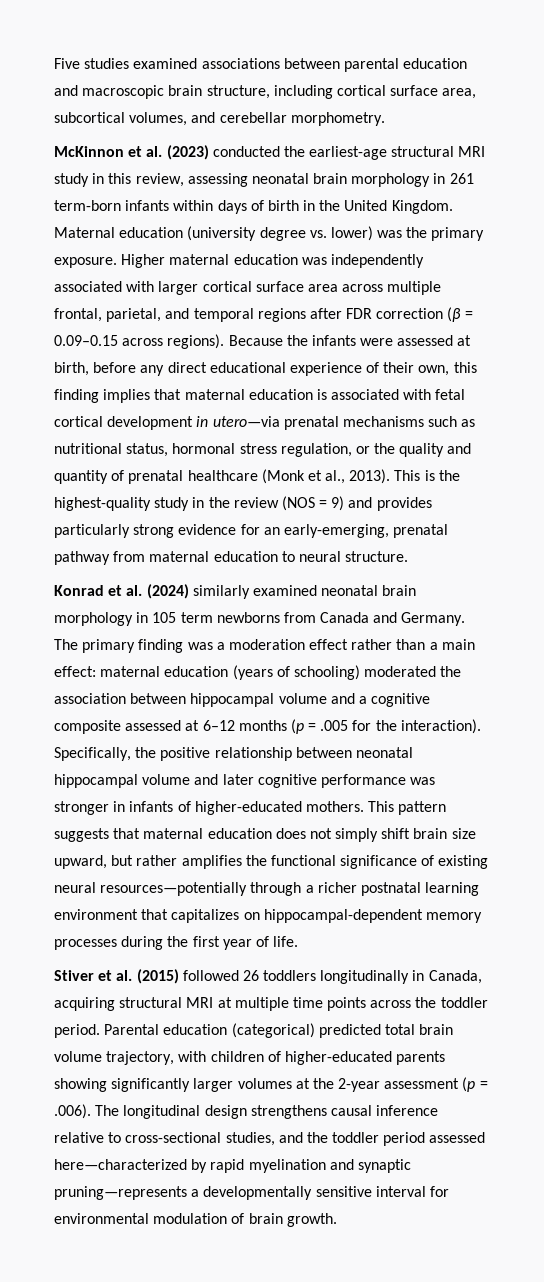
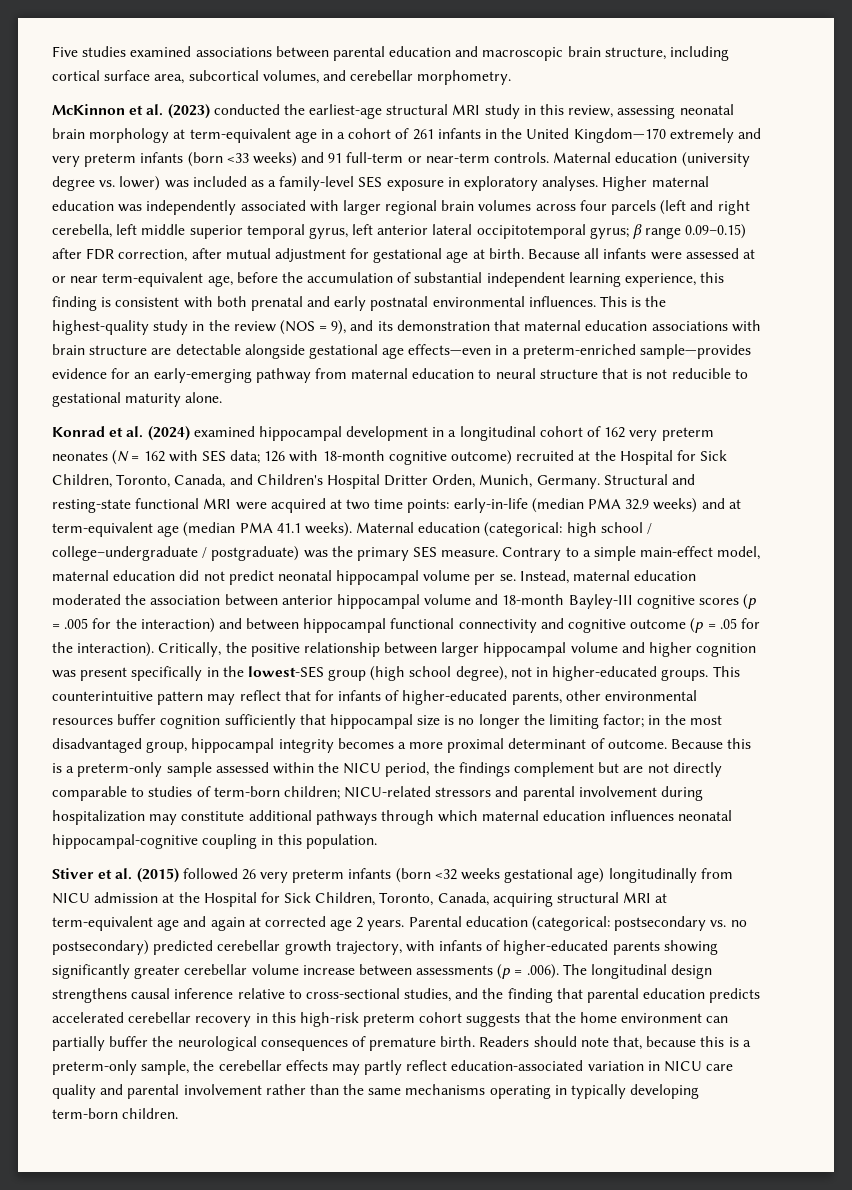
[433,173,474,184] [54,200,453,214] in 261 term-born infants within days of birth in the United Kingdom. -> [173,128,761,143] [52,152,550,167] at term-equivalent age in a cohort of 261 infants in the United Kingdom—170 extremely and very preterm infants (born <33 weeks) and 91 full-term or near-term controls.
[406,227,485,241] [54,257,117,268] the primary exposure. -> [192,176,599,191] included as a family-level SES exposure in exploratory analyses.
[202,281,442,295] [54,307,473,322] [54,334,472,349] [54,362,477,376] [54,389,466,403] [54,416,476,430] [54,443,472,457] [54,469,391,484] cortical surface area across multiple frontal, parietal, and temporal regions after FDR correction (β = 0.09–0.15 across regions). Because the infants were assessed at birth, before any direct educational experience of their own, this finding implies that maternal education is associated with fetal cortical development in utero—via prenatal mechanisms such as nutritional status, hormonal stress regulation, or the quality and quantity of prenatal healthcare (Monk et al., 2013). -> [385,200,750,215] [52,224,747,239] [52,248,755,263] [52,272,725,287] [52,296,596,311] regional brain volumes across four parcels (left and right cerebella, left middle superior temporal gyrus, left anterior lateral occipitotemporal gyrus; β range 0.09–0.15) after FDR correction, after mutual adjustment for gestational age at birth. Because all infants were assessed at or near term-equivalent age, before the accumulation of substantial independent learning experience, this finding is consistent with both prenatal and early postnatal environmental influences.
[331,496,432,511] [54,524,175,538] 9) and provides particularly strong -> [331,320,761,335] [52,344,752,359] 9), and its demonstration that maternal education associations with brain structure are detectable alongside gestational age effects—even in a preterm-enriched sample—provides
[283,524,449,538] early-emerging, prenatal -> [153,368,252,383] early-emerging
[345,551,409,562] [54,584,417,599] [54,612,466,626] [54,639,475,653] [54,665,360,680] structure. // Konrad et al. (2024) similarly examined neonatal brain morphology in 105 term newborns from Canada and Germany. The primary finding was a moderation effect rather than a main effect: maternal education (years of schooling) -> [539,368,748,379] [52,392,223,407] [52,426,714,441] [52,450,728,465] [52,474,696,489] [52,498,741,513] [52,522,653,537] [52,546,761,561] [52,570,697,585] structure that is not reducible to gestational maturity alone. // Konrad et al. (2024) examined hippocampal development in a longitudinal cohort of 162 very preterm neonates (N = 162 with SES data; 126 with 18-month cognitive outcome) recruited at the Hospital for Sick Children, Toronto, Canada, and Children's Hospital Dritter Orden, Munich, Germany. Structural and resting-state functional MRI were acquired at two time points: early-in-life (median PMA 32.9 weeks) and at term-equivalent age (median PMA 41.1 weeks). Maternal education (categorical: high school / college–undergraduate / postgraduate) was the primary SES measure. Contrary to a simple main-effect model, maternal education did not predict neonatal hippocampal volume per se. Instead, maternal education
[190,693,431,707] [54,720,287,734] hippocampal volume and a cognitive composite assessed at 6–12 months -> [281,594,740,609] anterior hippocampal volume and 18-month Bayley-III cognitive scores
[400,719,481,734] [54,747,131,761] interaction). Specifically, -> [140,618,760,633] [52,642,222,657] interaction) and between hippocampal functional connectivity and cognitive outcome (p = .05 for the interaction). Critically,
[355,747,413,758] [54,774,436,788] [54,801,447,815] [54,828,476,842] [54,855,489,869] [54,882,480,896] [54,909,482,923] [54,936,299,950] neonatal hippocampal volume and later cognitive performance was stronger in infants of higher-educated mothers. This pattern suggests that maternal education does not simply shift brain size upward, but rather amplifies the functional significance of existing neural resources—potentially through a richer postnatal learning environment that capitalizes on hippocampal-dependent memory processes during the first year of life. -> [441,642,757,657] [52,666,740,681] [52,690,698,705] [52,714,722,729] [52,738,752,753] [52,762,722,777] [52,786,704,801] [52,810,732,825] [52,834,377,849] larger hippocampal volume and higher cognition was present specifically in the lowest-SES group (high school degree), not in higher-educated groups. This counterintuitive pattern may reflect that for infants of higher-educated parents, other environmental resources buffer cognition sufficiently that hippocampal size is no longer the limiting factor; in the most disadvantaged group, hippocampal integrity becomes a more proximal determinant of outcome. Because this is a preterm-only sample assessed within the NICU period, the findings complement but are not directly comparable to studies of term-born children; NICU-related stressors and parental involvement during hospitalization may constitute additional pathways through which maternal education influences neonatal hippocampal-cognitive coupling in this population.
[263,970,425,984] toddlers longitudinally in -> [260,868,733,883] [52,892,434,907] very preterm infants (born <32 weeks gestational age) longitudinally from NICU admission at the Hospital for Sick Children, Toronto,
[234,997,488,1011] [54,1023,454,1038] [54,1051,102,1062] multiple time points across the toddler period. Parental education (categorical) predicted total brain volume -> [52,916,747,931] [52,940,332,955] term-equivalent age and again at corrected age 2 years. Parental education (categorical: postsecondary vs. no postsecondary) predicted cerebellar growth
[210,1051,264,1062] children -> [439,940,483,951] infants
[193,1078,460,1092] larger volumes at the 2-year assessment -> [134,964,494,979] greater cerebellar volume increase between assessments
[332,1132,486,1146] [54,1159,411,1173] [54,1186,449,1200] [54,1213,337,1227] toddler period assessed here—characterized by rapid myelination and synaptic pruning—represents a developmentally sensitive interval for environmental modulation of brain growth. -> [507,988,761,1003] [52,1012,729,1027] [52,1036,751,1051] [52,1060,734,1075] [52,1084,700,1099] [52,1108,179,1119] finding that parental education predicts accelerated cerebellar recovery in this high-risk preterm cohort suggests that the home environment can partially buffer the neurological consequences of premature birth. Readers should note that, because this is a preterm-only sample, the cerebellar effects may partly reflect education-associated variation in NICU care quality and parental involvement rather than the same mechanisms operating in typically developing term-born children.

